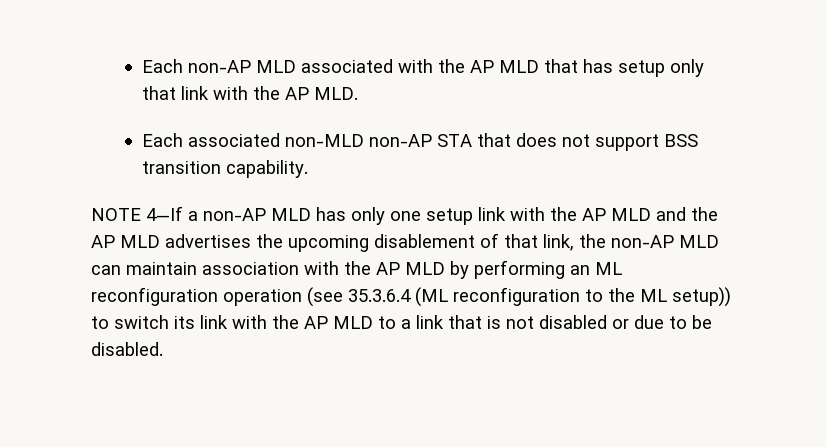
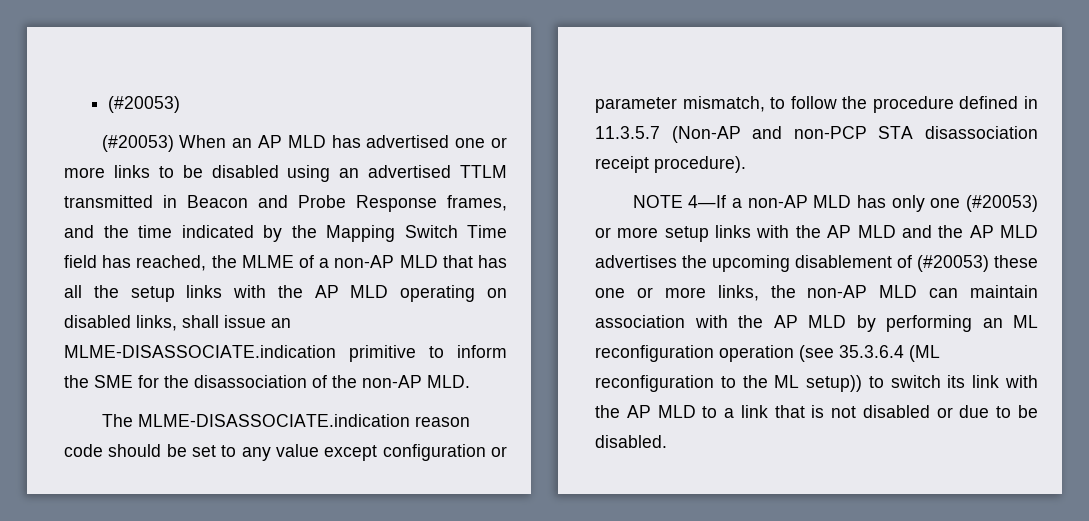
[141,59,704,77] [141,86,358,100] [141,133,698,151] [141,160,308,178] Each non-AP MLD associated with the AP MLD that has setup only that link with the AP MLD. // Each associated non-MLD non-AP STA that does not support BSS transition capability. -> [107,96,180,113] [101,135,508,152] [64,165,507,182] [64,195,507,212] [64,225,507,242] [64,255,507,271] [64,285,507,302] [64,315,291,331] [64,345,507,362] [64,375,470,388] [101,414,470,427] [64,444,507,461] [595,96,1038,113] [595,126,1038,143] [595,156,746,173] (#20053) // (#20053) When an AP MLD has advertised one or more links to be disabled using an advertised TTLM transmitted in Beacon and Probe Response frames, and the time indicated by the Mapping Switch Time field has reached, the MLME of a non-AP MLD that has all the setup links with the AP MLD operating on disabled links, shall issue an MLME-DISASSOCIATE.indication primitive to inform the SME for the disassociation of the non-AP MLD. // The MLME-DISASSOCIATE.indication reason code should be set to any value except configuration or parameter mismatch, to follow the procedure defined in 11.3.5.7 (Non-AP and non-PCP STA disassociation receipt procedure).
[426,207,506,225] setup link -> [966,195,1038,212] [595,225,752,242] (#20053) or more setup links
[504,234,574,251] that link, -> [917,255,1038,272] [595,285,759,301] (#20053) these one or more links,

